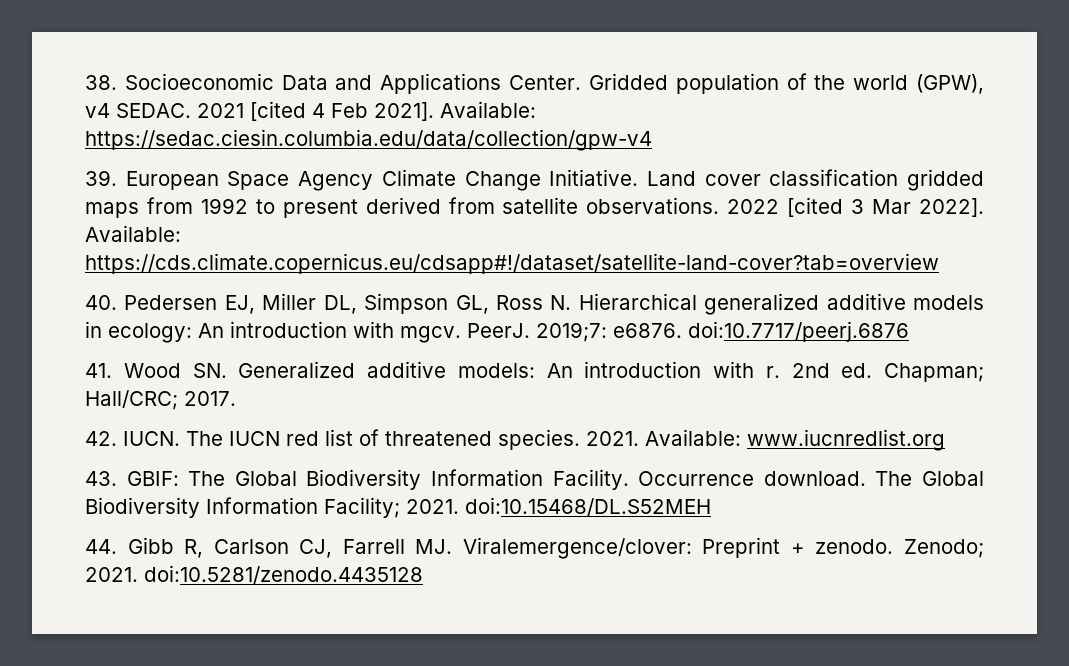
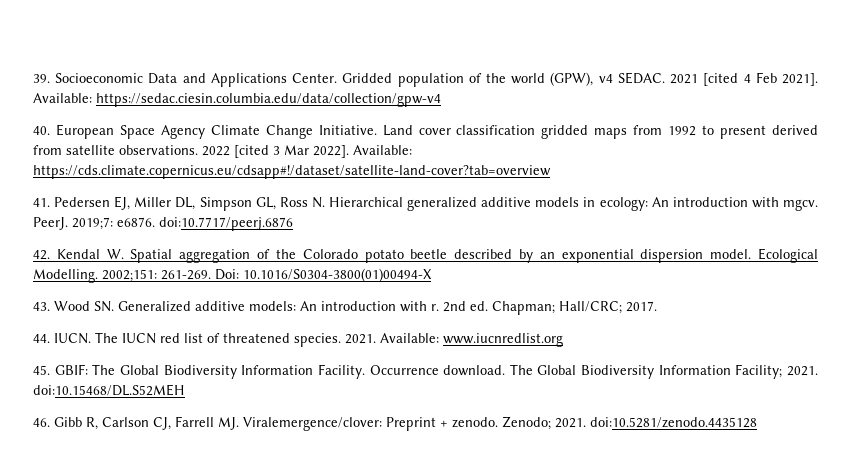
[85,75,117,90] 38. -> [33,74,50,83] 39.
[85,170,117,186] 39. -> [33,126,50,135] 40.
[85,295,117,310] 40. -> [33,198,50,207] 41.
[85,363,112,378] 41. -> [33,248,818,263] [33,268,432,283] [33,302,50,311] 42. Kendal W. Spatial aggregation of the Colorado potato beetle described by an exponential dispersion model. Ecological Modelling. 2002;151: 261-269. Doi: 10.1016/S0304-3800(01)00494-X // 43.
[85,431,117,446] 42. -> [33,334,50,343] 44.
[85,471,117,486] 43. -> [33,365,50,375] 45.
[85,539,117,554] 44. -> [33,418,50,427] 46.

